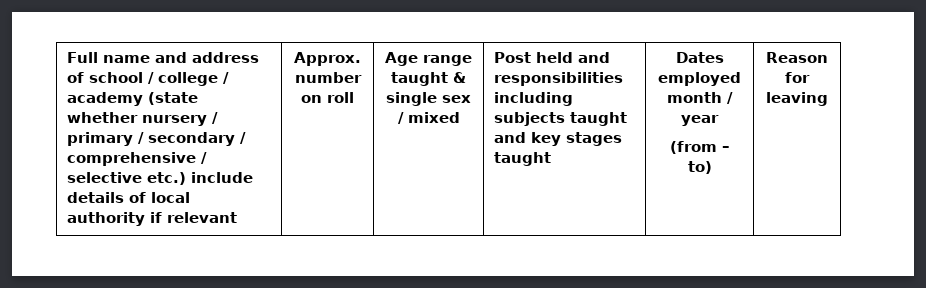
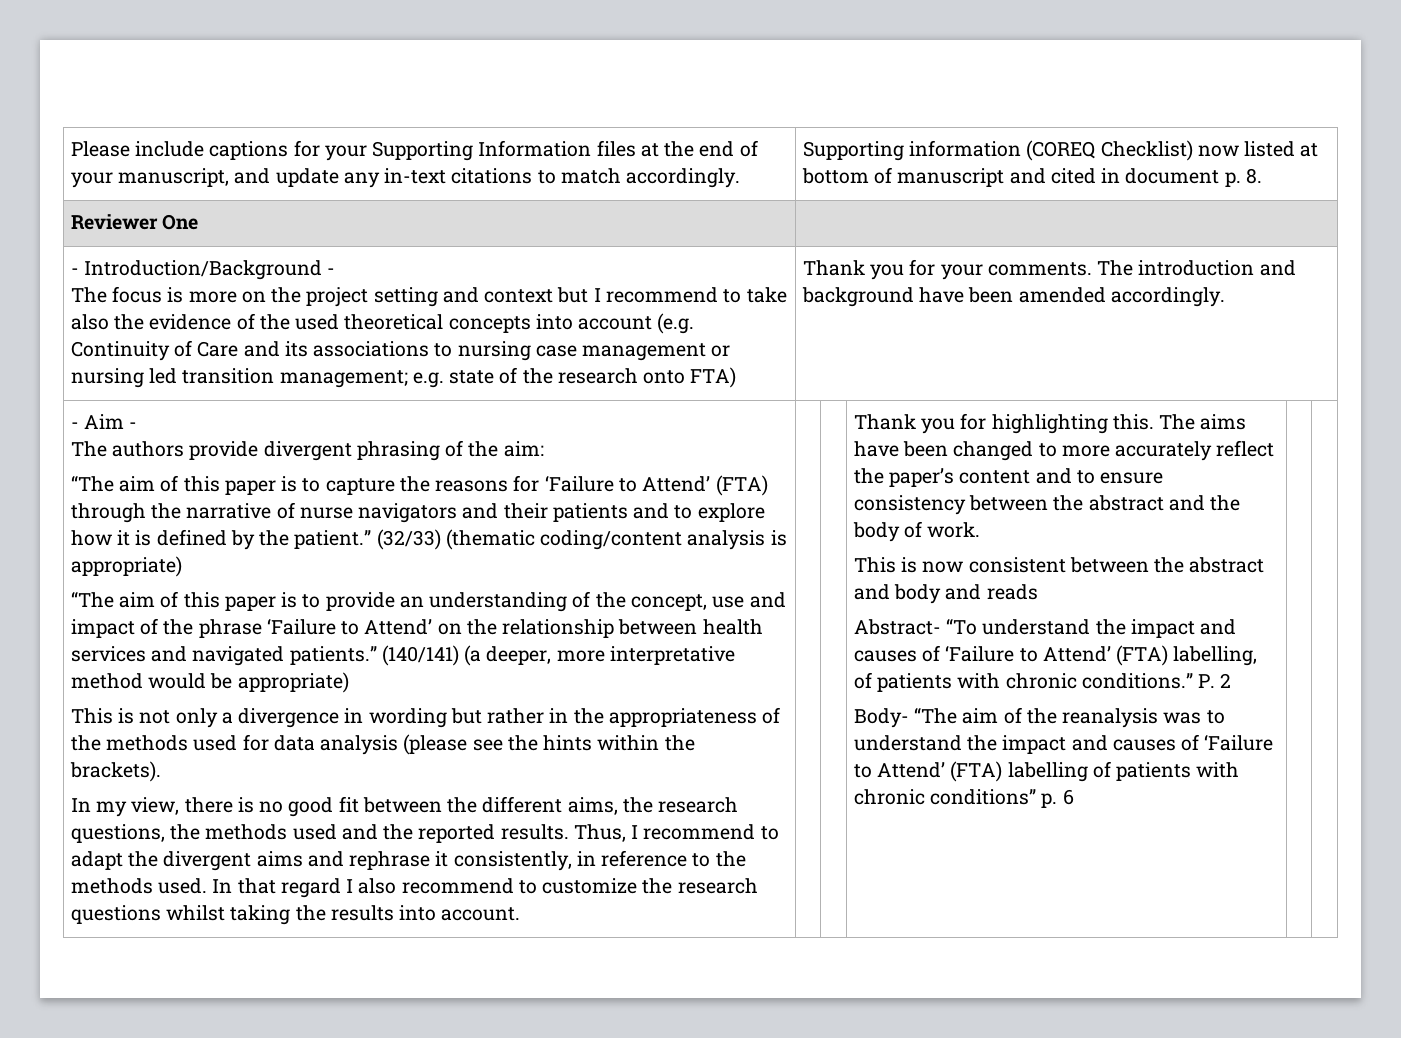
[66,52,259,63] [66,72,229,86] [66,92,198,106] [66,112,218,126] [66,132,246,146] [66,152,207,166] [66,172,253,185] [66,192,190,203] [66,212,237,226] [294,52,361,66] [294,72,362,83] [301,92,354,103] [385,52,472,66] [391,72,466,86] [386,92,471,106] [397,112,460,124] [493,52,610,63] [493,72,623,86] [493,92,573,106] [493,112,627,126] [493,132,622,146] [493,152,551,166] [675,52,724,63] [658,72,741,86] [667,92,733,104] [681,115,719,126] [669,141,730,154] [687,161,712,174] [766,52,828,63] [785,72,810,83] [766,92,828,106] Full name and address of school / college / academy (state whether nursery / primary / secondary / comprehensive / selective etc.) include details of local authority if relevant | Approx. number on roll | Age range taught & single sex / mixed | Post held and responsibilities including subjects taught and key stages taught | Dates employed month / year // (from – to) | Reason for leaving -> [70,140,758,161] [70,168,741,188] [802,140,1319,161] [801,167,1262,187] [70,214,199,230] [70,260,336,280] [70,286,787,307] [70,313,695,334] [70,340,731,361] [70,367,737,388] [802,259,1296,280] [801,287,1225,307] [70,414,138,429] [70,440,544,461] [70,475,768,496] [70,502,765,523] [70,529,787,550] [70,556,182,577] [70,591,786,612] [70,618,763,638] [70,645,735,666] [70,672,349,693] [70,707,781,728] [70,734,695,755] [69,761,161,782] [70,796,739,817] [70,824,779,843] [70,850,746,871] [70,878,758,898] [70,905,521,925] [853,413,1247,434] [853,440,1275,461] [853,468,1164,487] [853,495,1241,515] [852,521,981,542] [853,557,1265,573] [853,584,1038,604] [853,618,1237,638] [853,645,1258,666] [853,672,1232,692] [853,707,1225,728] [853,734,1274,754] [853,761,1240,782] [853,789,1074,808] Please include captions for your Supporting Information files at the end of your manuscript, and update any in-text citations to match accordingly. | Supporting information (COREQ Checklist) now listed at bottom of manuscript and cited in document p. 8. // Reviewer One | // - Introduction/Background - // The focus is more on the project setting and context but I recommend to take also the evidence of the used theoretical concepts into account (e.g. Continuity of Care and its associations to nursing case management or nursing led transition management; e.g. state of the research onto FTA) | Thank you for your comments. The introduction and background have been amended accordingly. // - Aim - // The authors provide divergent phrasing of the aim: // “The aim of this paper is to capture the reasons for ‘Failure to Attend’ (FTA) through the narrative of nurse navigators and their patients and to explore how it is defined by the patient.” (32/33) (thematic coding/content analysis is appropriate) // “The aim of this paper is to provide an understanding of the concept, use and impact of the phrase ‘Failure to Attend’ on the relationship between health services and navigated patients.” (140/141) (a deeper, more interpretative method would be appropriate) // This is not only a divergence in wording but rather in the appropriateness of the methods used for data analysis (please see the hints within the brackets). // In my view, there is no good fit between the different aims, the research questions, the methods used and the reported results. Thus, I recommend to adapt the divergent aims and rephrase it consistently, in reference to the methods used. In that regard I also recommend to customize the research questions whilst taking the results into account. | | | Thank you for highlighting this. The aims have been changed to more accurately reflect the paper’s content and to ensure consistency between the abstract and the body of work. // This is now consistent between the abstract and body and reads // Abstract- “To understand the impact and causes of ‘Failure to Attend’ (FTA) labelling, of patients with chronic conditions.” P. 2 // Body- “The aim of the reanalysis was to understand the impact and causes of ‘Failure to Attend’ (FTA) labelling of patients with chronic conditions” p. 6 | |

